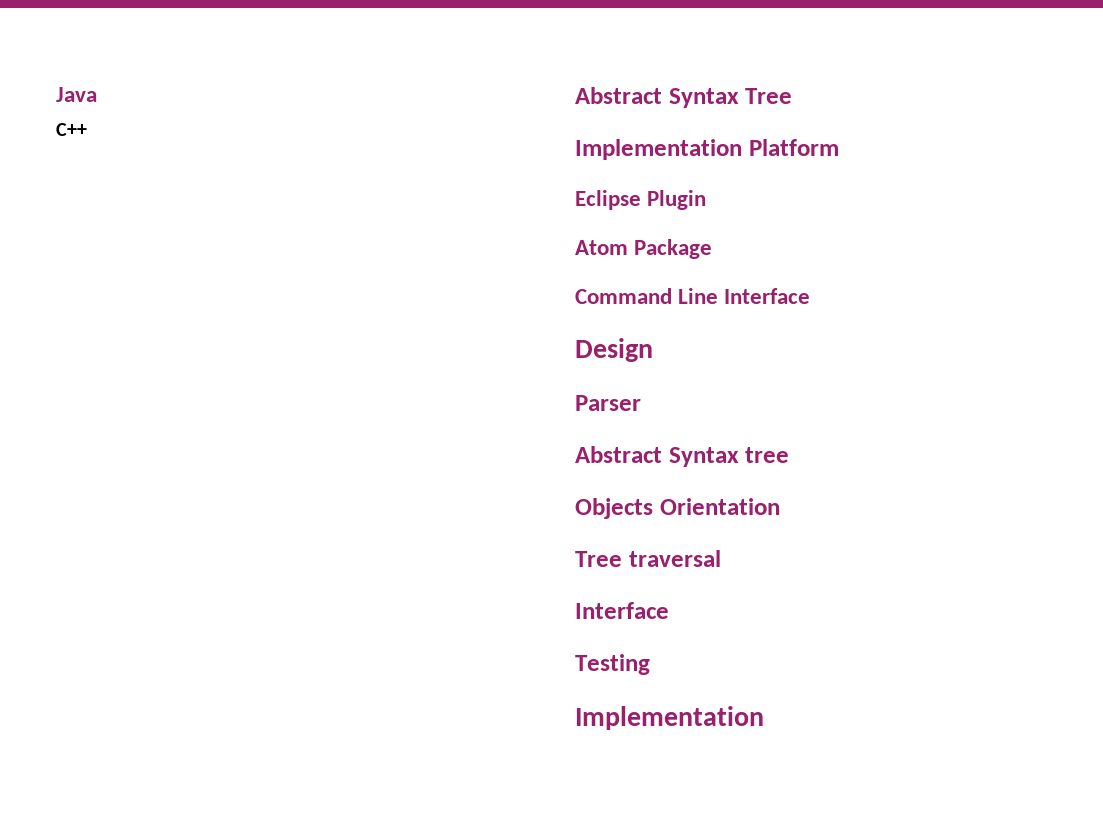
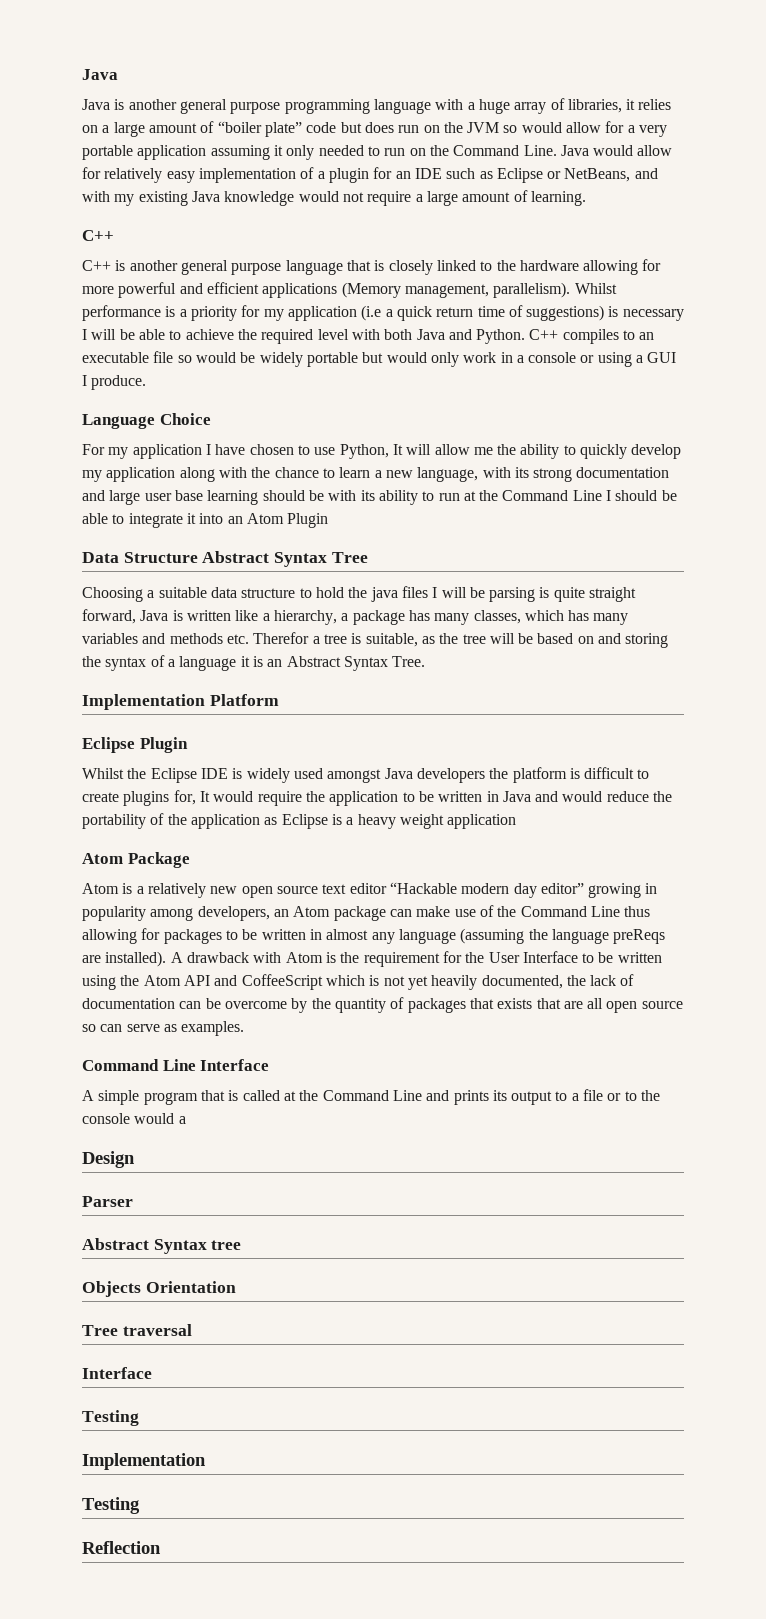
[56,123,87,136] [575,87,792,108] [575,139,839,160] [575,190,707,210] [575,239,713,259] [575,288,811,304] C++ // Abstract Syntax Tree // Implementation Platform // Eclipse Plugin // Atom Package // Command Line Interface -> [82,98,672,114] [82,121,668,137] [82,145,673,160] [82,167,658,183] [82,190,586,206] [82,230,114,241] [82,259,662,275] [82,282,617,298] [82,305,684,321] [82,329,655,344] [82,351,677,367] [82,375,147,390] [82,413,211,429] [82,444,682,459] [82,467,670,482] [82,490,677,505] [82,513,329,528] [82,551,368,567] [82,586,637,602] [82,609,629,625] [82,632,669,648] [82,655,426,671] [82,694,279,710] [82,737,188,753] [82,767,650,783] [82,790,673,806] [82,813,517,829] [82,852,190,868] [82,882,658,898] [82,905,651,921] [82,928,666,944] [82,951,662,967] [82,974,635,990] [82,997,683,1013] [82,1021,245,1036] [82,1059,270,1071] [82,1089,661,1105] [82,1113,186,1124] Java is another general purpose programming language with a huge array of libraries, it relies on a large amount of “boiler plate” code but does run on the JVM so would allow for a very portable application assuming it only needed to run on the Command Line. Java would allow for relatively easy implementation of a plugin for an IDE such as Eclipse or NetBeans, and with my existing Java knowledge would not require a large amount of learning. // C++ // C++ is another general purpose language that is closely linked to the hardware allowing for more powerful and efficient applications (Memory management, parallelism). Whilst performance is a priority for my application (i.e a quick return time of suggestions) is necessary I will be able to achieve the required level with both Java and Python. C++ compiles to an executable file so would be widely portable but would only work in a console or using a GUI I produce. // Language Choice // For my application I have chosen to use Python, It will allow me the ability to quickly develop my application along with the chance to learn a new language, with its strong documentation and large user base learning should be with its ability to run at the Command Line I should be able to integrate it into an Atom Plugin // Data Structure Abstract Syntax Tree // Choosing a suitable data structure to hold the java files I will be parsing is quite straight forward, Java is written like a hierarchy, a package has many classes, which has many variables and methods etc. Therefor a tree is suitable, as the tree will be based on and storing the syntax of a language it is an Abstract Syntax Tree. // Implementation Platform // Eclipse Plugin // Whilst the Eclipse IDE is widely used amongst Java developers the platform is difficult to create plugins for, It would require the application to be written in Java and would reduce the portability of the application as Eclipse is a heavy weight application // Atom Package // Atom is a relatively new open source text editor “Hackable modern day editor” growing in popularity among developers, an Atom package can make use of the Command Line thus allowing for packages to be written in almost any language (assuming the language preReqs are installed). A drawback with Atom is the requirement for the User Interface to be written using the Atom API and CoffeeScript which is not yet heavily documented, the lack of documentation can be overcome by the quantity of packages that exists that are all open source so can serve as examples. // Command Line Interface // A simple program that is called at the Command Line and prints its output to a file or to the console would a
(764, 718) none -> [82,1497,140,1514] [82,1541,161,1554] // Testing // Reflection

